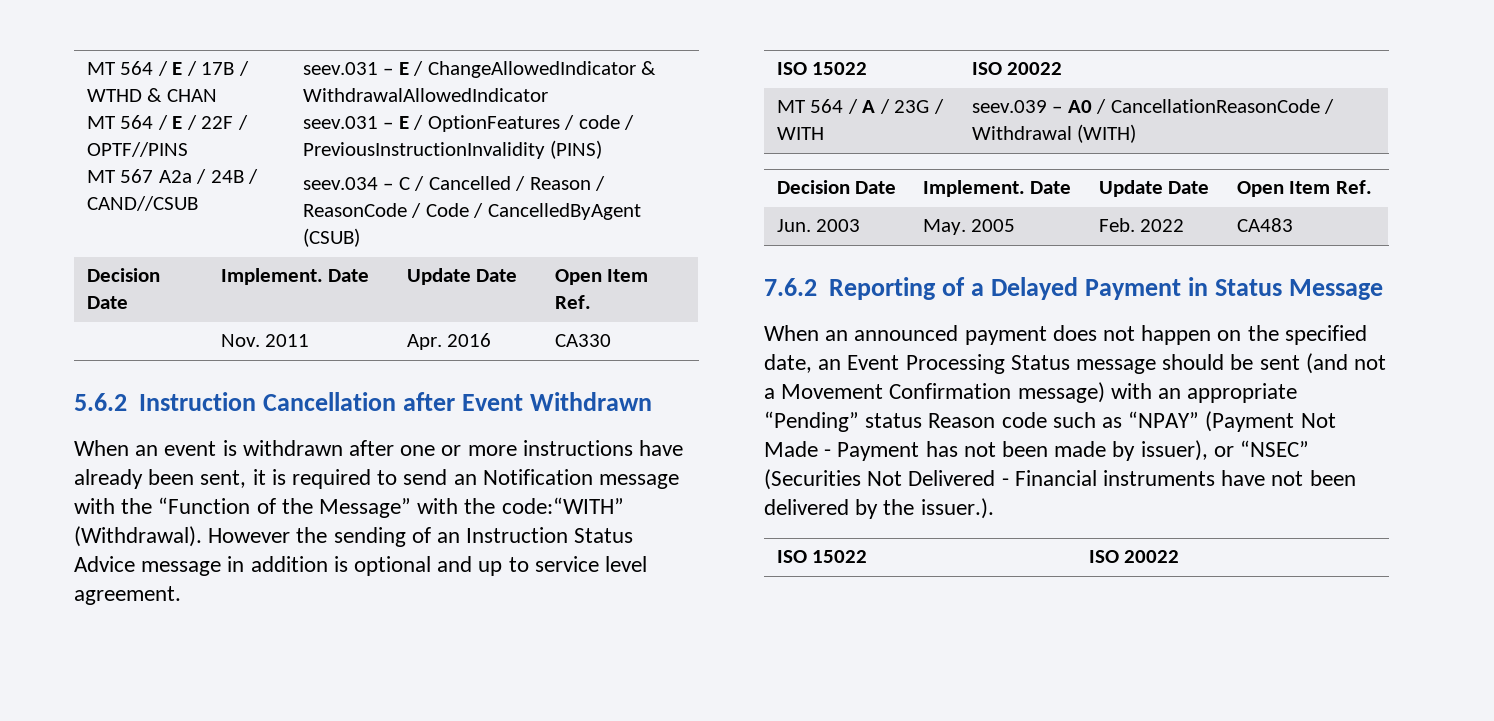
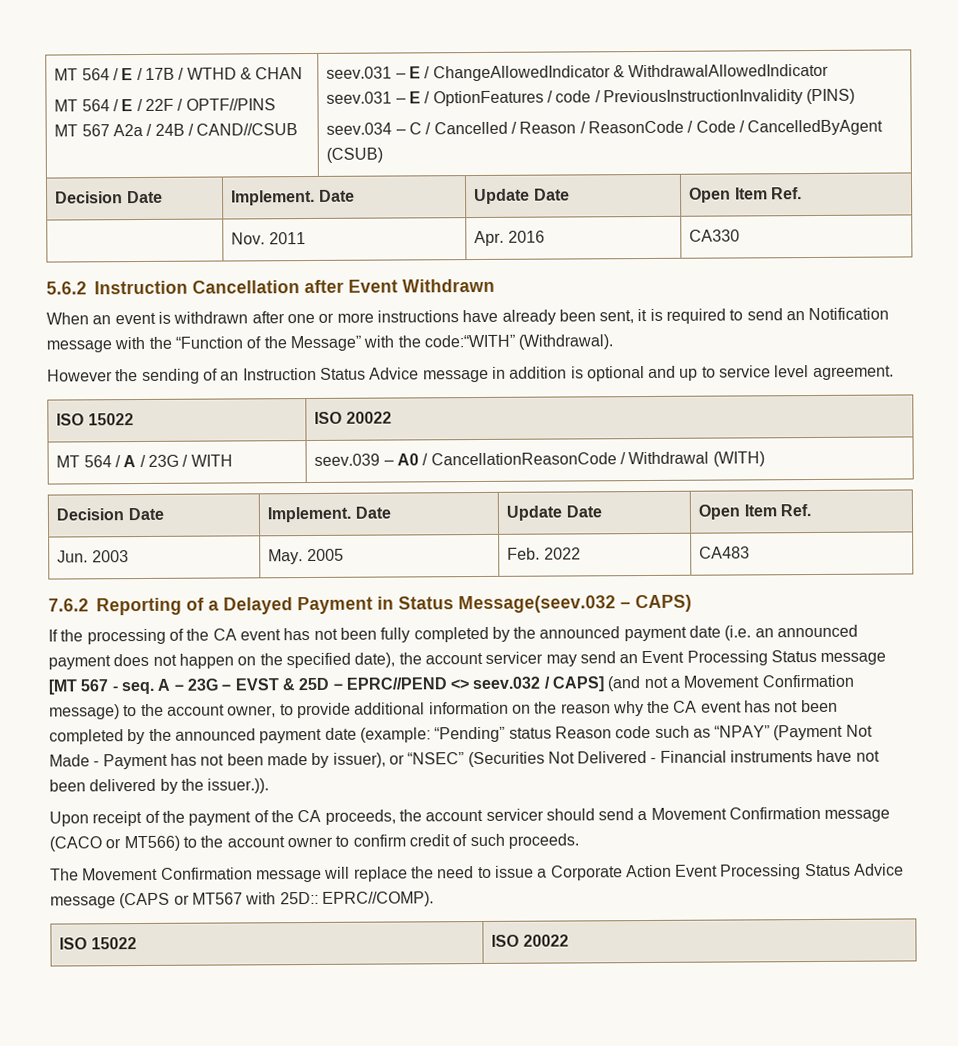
(202, 536) none -> (614, 342) //
[1288,279,1383,300] [764,325,819,341] Message // When -> [458,594,692,614] [48,625,752,645] Message(seev.032 – CAPS) // If the processing of the CA event has not been fully completed by the announced payment date (i.e.
[764,354,812,373] date, -> [354,651,616,668] date), the account servicer may send
[1162,354,1300,370] should be sent -> [48,676,606,695] [MT 567 - seq. A – 23G – EVST & 25D – EPRC//PEND <> seev.032 / CAPS]
[1110,383,1298,403] with an appropriate -> [123,699,838,719] [49,727,431,745] to the account owner, to provide additional information on the reason why the CA event has not been completed by the announced payment date (example:
[920,498,994,519] issuer.). -> [207,778,270,794] [49,806,891,827] [49,833,579,852] [50,863,905,883] [50,891,434,909] issuer.)). // Upon receipt of the payment of the CA proceeds, the account servicer should send a Movement Confirmation message (CACO or MT566) to the account owner to confirm credit of such proceeds. // The Movement Confirmation message will replace the need to issue a Corporate Action Event Processing Status Advice message (CAPS or MT567 with 25D:: EPRC//COMP).

